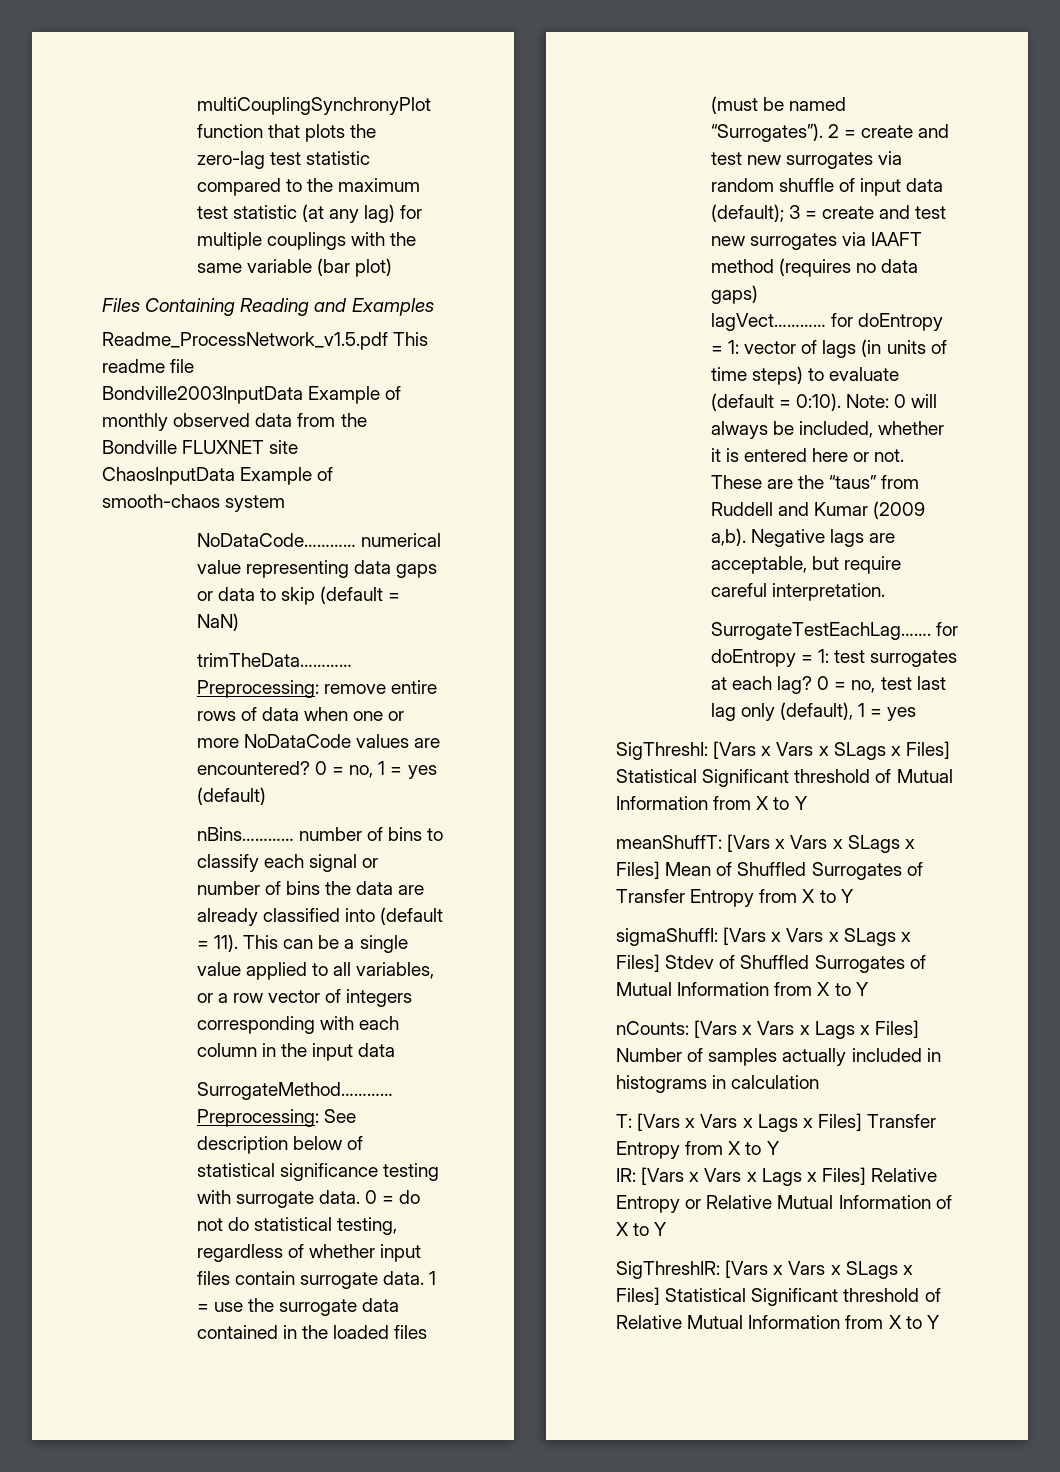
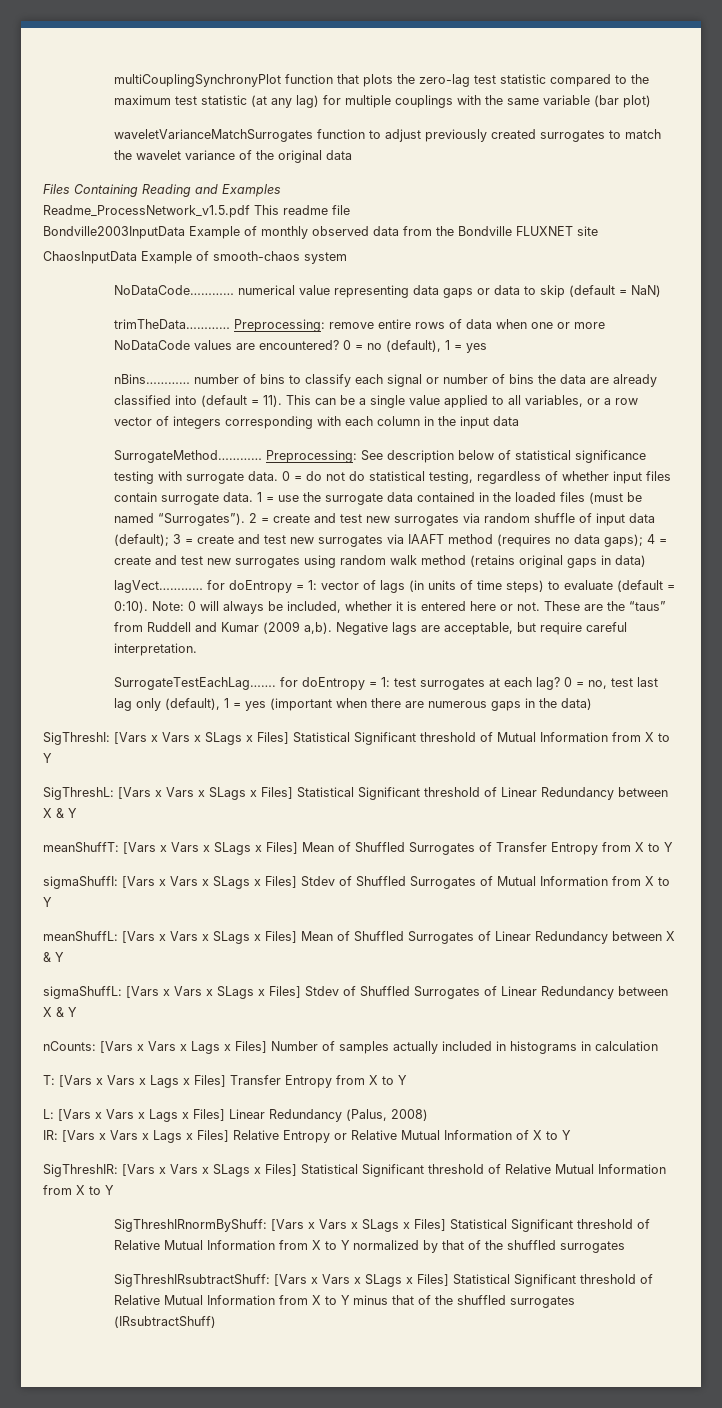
(393, 267) none -> [113,129,661,142] [113,150,352,163] // waveletVarianceMatchSurrogates function to adjust previously created surrogates to match the wavelet variance of the original data
[349,761,437,779] [196,787,266,805] no, 1 = yes (default) -> [366,340,487,353] no (default), 1 = yes
[710,285,758,304] gaps) -> [603,534,667,547] [113,555,646,568] gaps); 4 = create and test new surrogates using random walk method (retains original gaps in data)
(917, 714) none -> [269,698,592,711] (important when there are numerous gaps in the data)
(808, 803) none -> [43,787,668,800] [43,808,77,818] // SigThreshL: [Vars x Vars x SLags x Files] Statistical Significant threshold of Linear Redundancy between X & Y
(869, 989) none -> [43,931,675,944] [43,952,64,962] [43,986,668,999] [43,1007,77,1017] // meanShuffL: [Vars x Vars x SLags x Files] Mean of Shuffled Surrogates of Linear Redundancy between X & Y // sigmaShuffL: [Vars x Vars x SLags x Files] Stdev of Shuffled Surrogates of Linear Redundancy between X & Y
(780, 1148) none -> [43,1109,428,1122] // L: [Vars x Vars x Lags x Files] Linear Redundancy (Palus, 2008)
(940, 1322) none -> [113,1219,650,1232] [113,1240,625,1253] [113,1274,653,1287] [113,1295,575,1308] [113,1316,216,1328] // SigThreshIRnormByShuff: [Vars x Vars x SLags x Files] Statistical Significant threshold of Relative Mutual Information from X to Y normalized by that of the shuffled surrogates // SigThreshIRsubtractShuff: [Vars x Vars x SLags x Files] Statistical Significant threshold of Relative Mutual Information from X to Y minus that of the shuffled surrogates (IRsubtractShuff)

